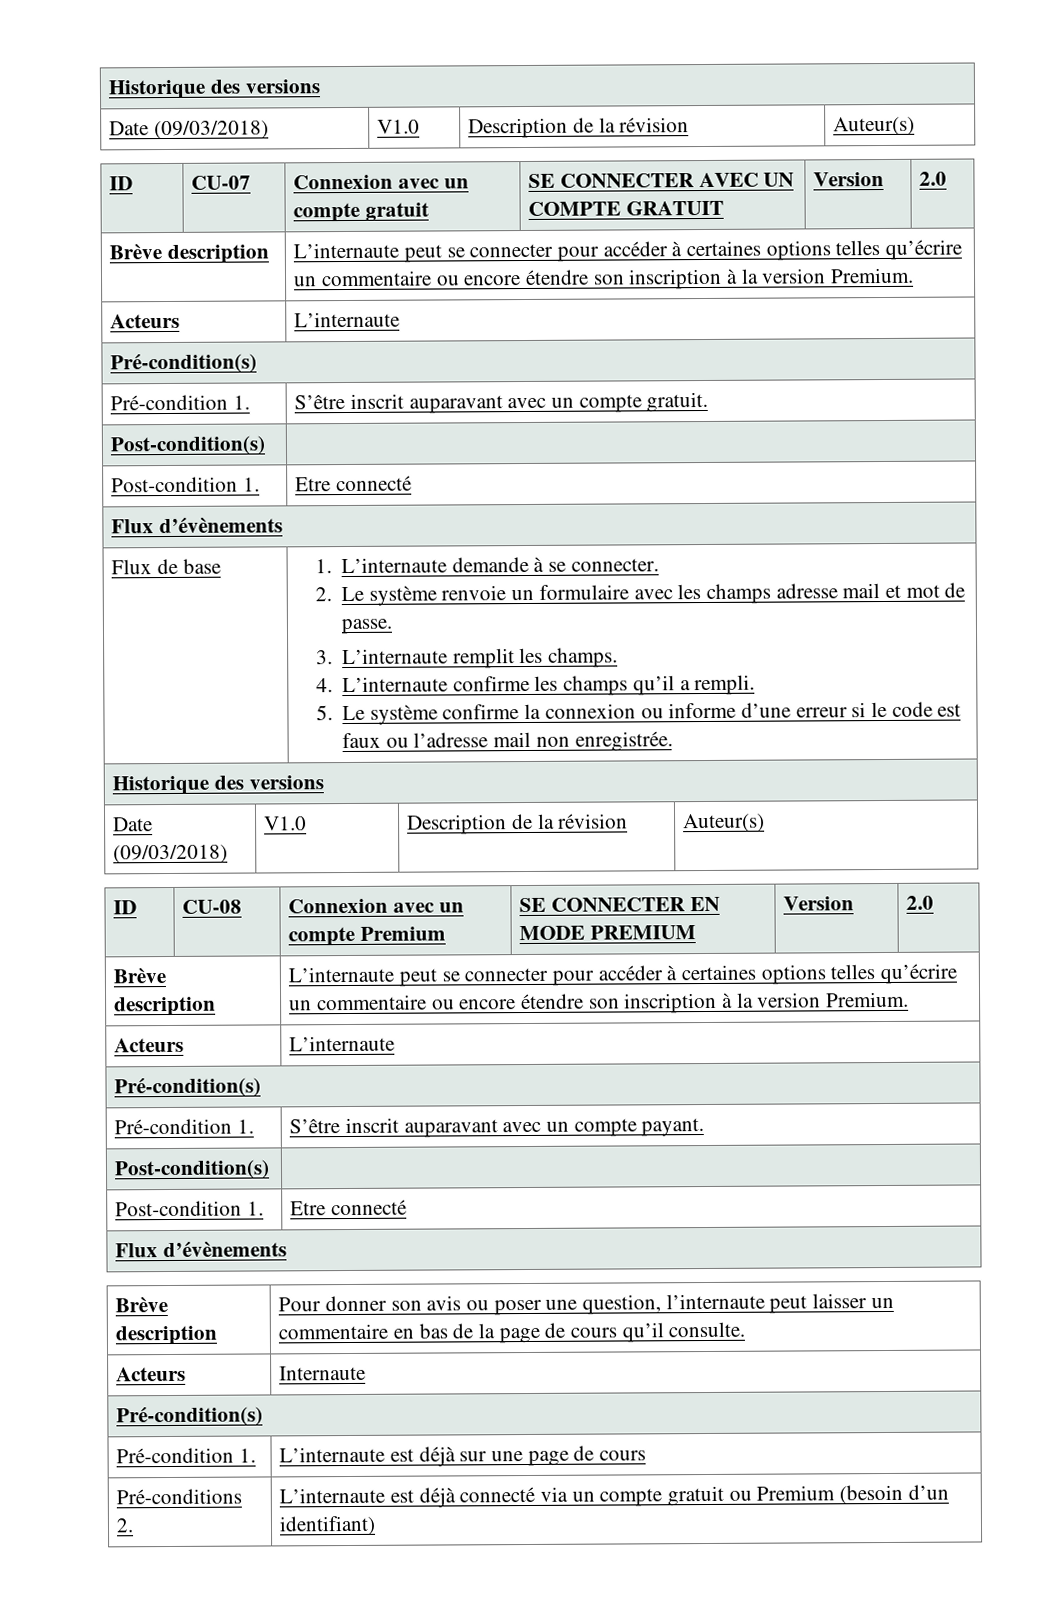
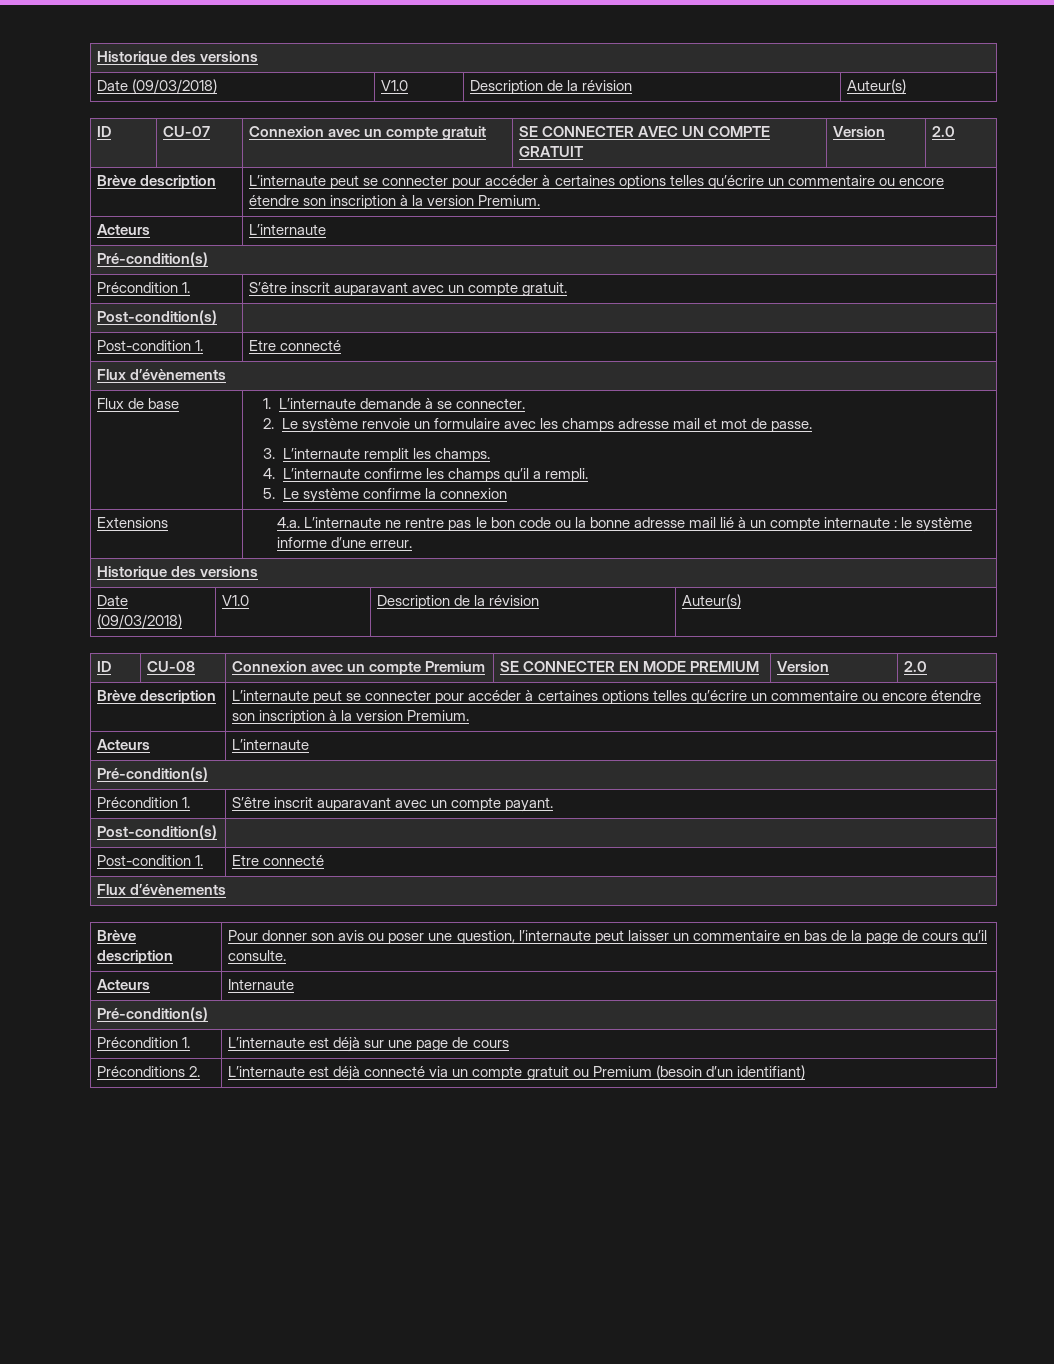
[110,394,229,411] Pré-condition -> [97,282,179,293] Précondition
[640,701,962,719] [342,731,673,752] ou informe d’une erreur si le code est faux ou l’adresse mail non enregistrée. -> [97,517,169,528] [277,517,973,532] [277,537,413,548] // Extensions | 4.a. L’internaute ne rentre pas le bon code ou la bonne adresse mail lié à un compte internaute : le système informe d’une erreur.
[114,1118,233,1135] Pré-condition -> [97,797,179,808] Précondition
[116,1447,235,1464] Pré-condition -> [97,1037,179,1048] Précondition
[116,1488,243,1505] Pré-conditions -> [97,1066,186,1077] Préconditions

